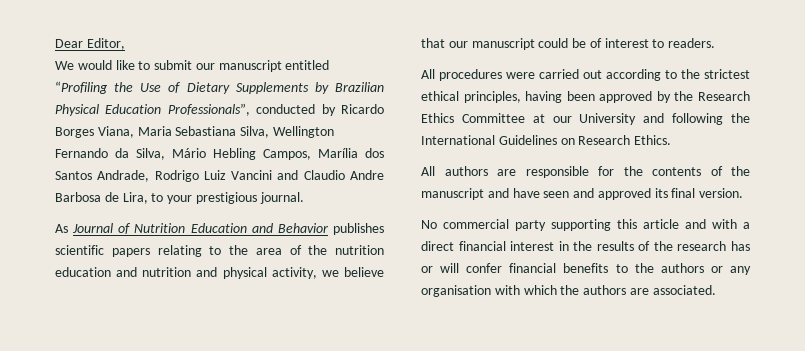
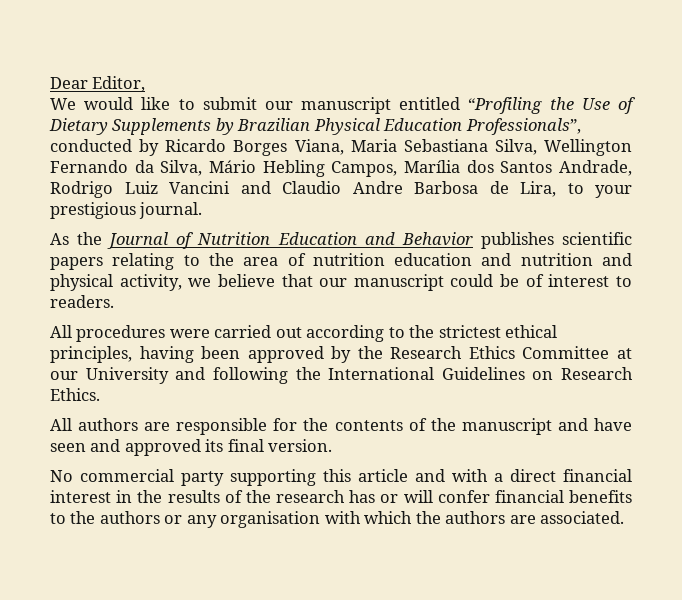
(68, 228) none -> [77,232,103,245] the
[308,245,328,255] the -> (306, 259) none

